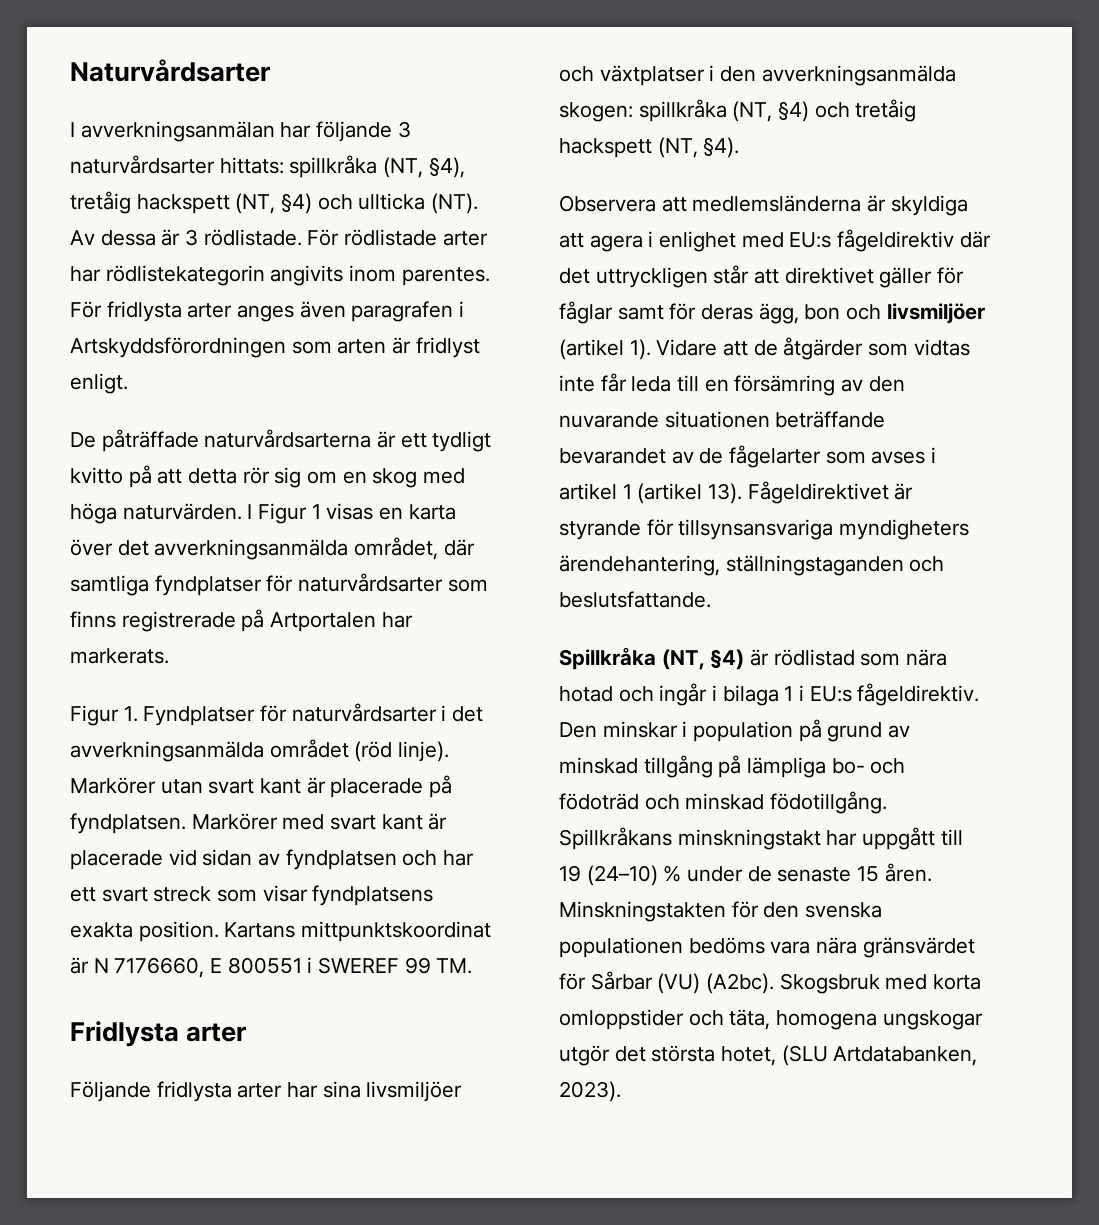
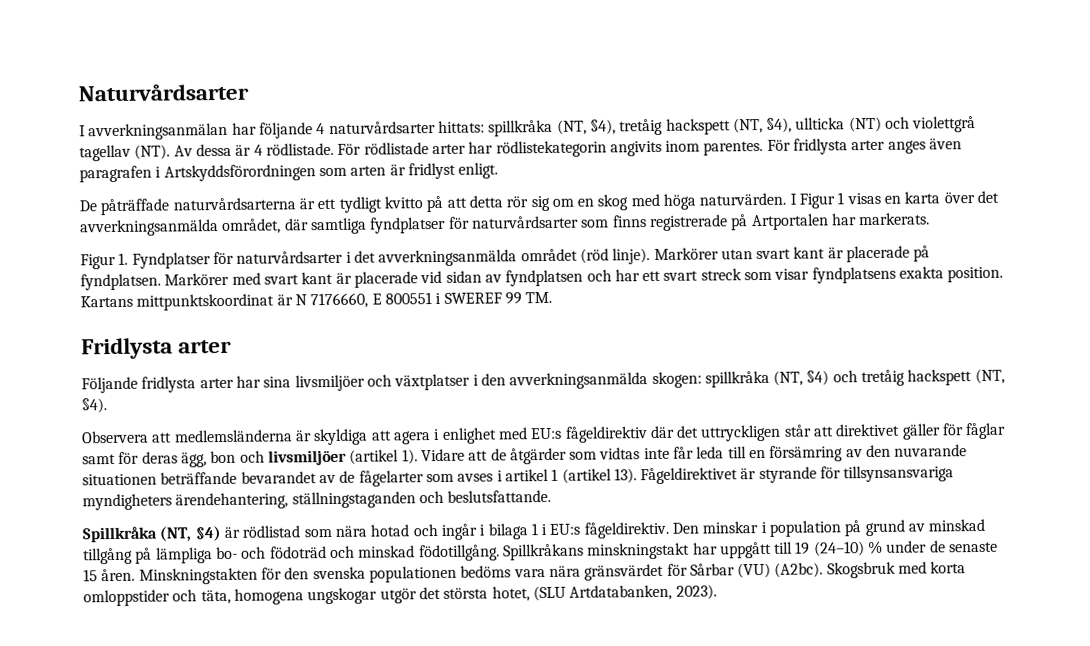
[397,121,411,138] 3 -> [316,123,326,135] 4
[281,193,426,214] §4) och ullticka -> [766,116,977,133] [79,144,131,162] §4), ullticka (NT) och violettgrå tagellav
[185,229,199,246] 3 -> [253,144,263,156] 4

